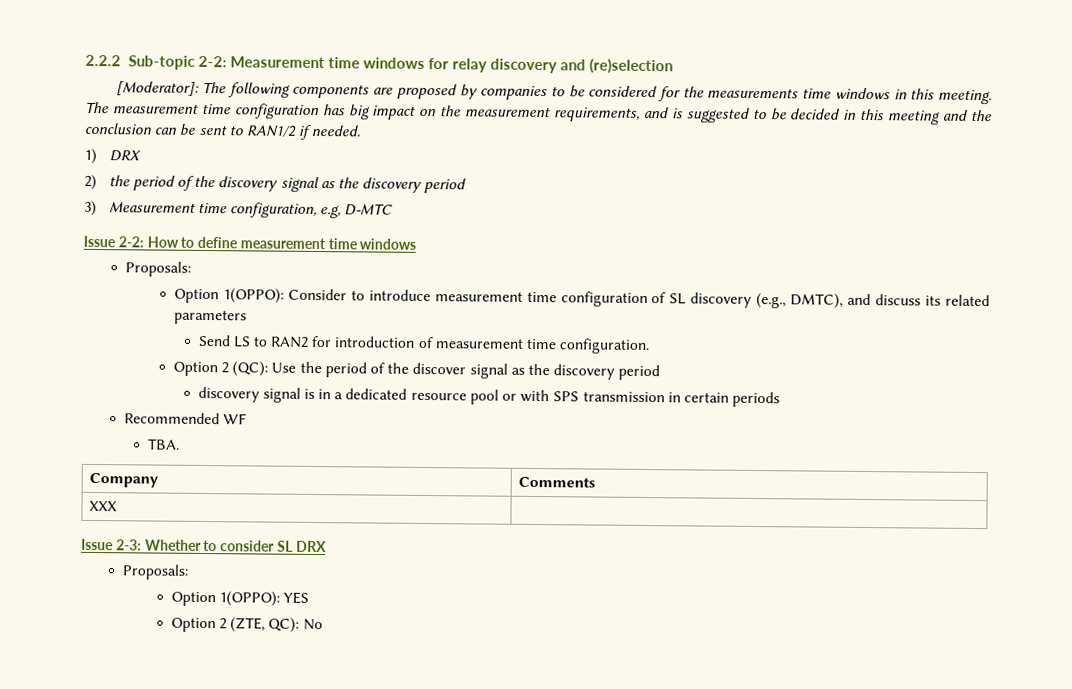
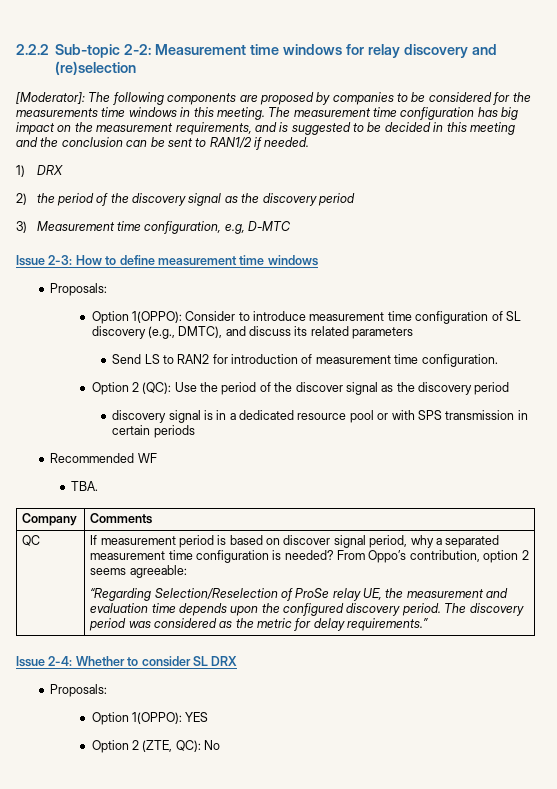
[117,236,144,248] 2-2: -> [48,255,73,265] 2-3:
[89,500,118,512] [81,538,142,551] XXX | // Issue 2-3: -> [22,535,41,546] [90,535,500,548] [90,550,529,563] [90,565,187,578] [90,588,509,601] [90,603,524,616] [89,618,429,631] [16,656,73,667] QC | If measurement period is based on discover signal period, why a separated measurement time configuration is needed? From Oppo’s contribution, option 2 seems agreeable: // “Regarding Selection/Reselection of ProSe relay UE, the measurement and evaluation time depends upon the configured discovery period. The discovery period was considered as the metric for delay requirements.” // Issue 2-4:

